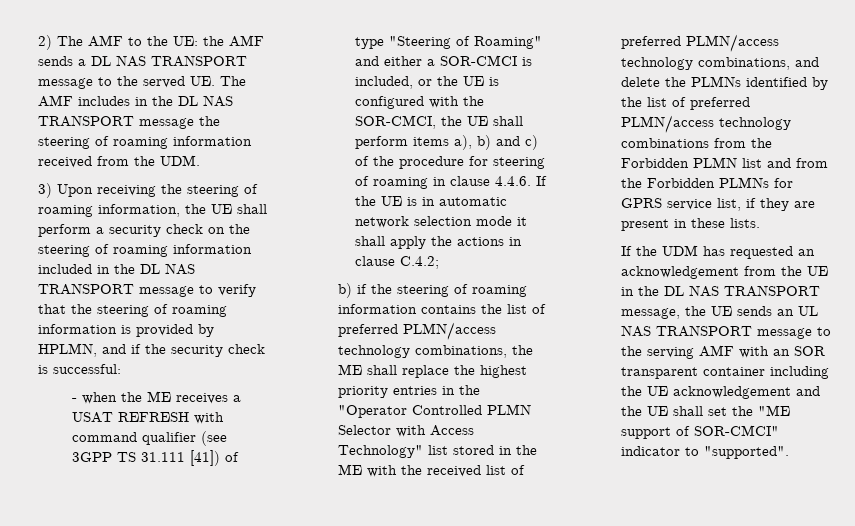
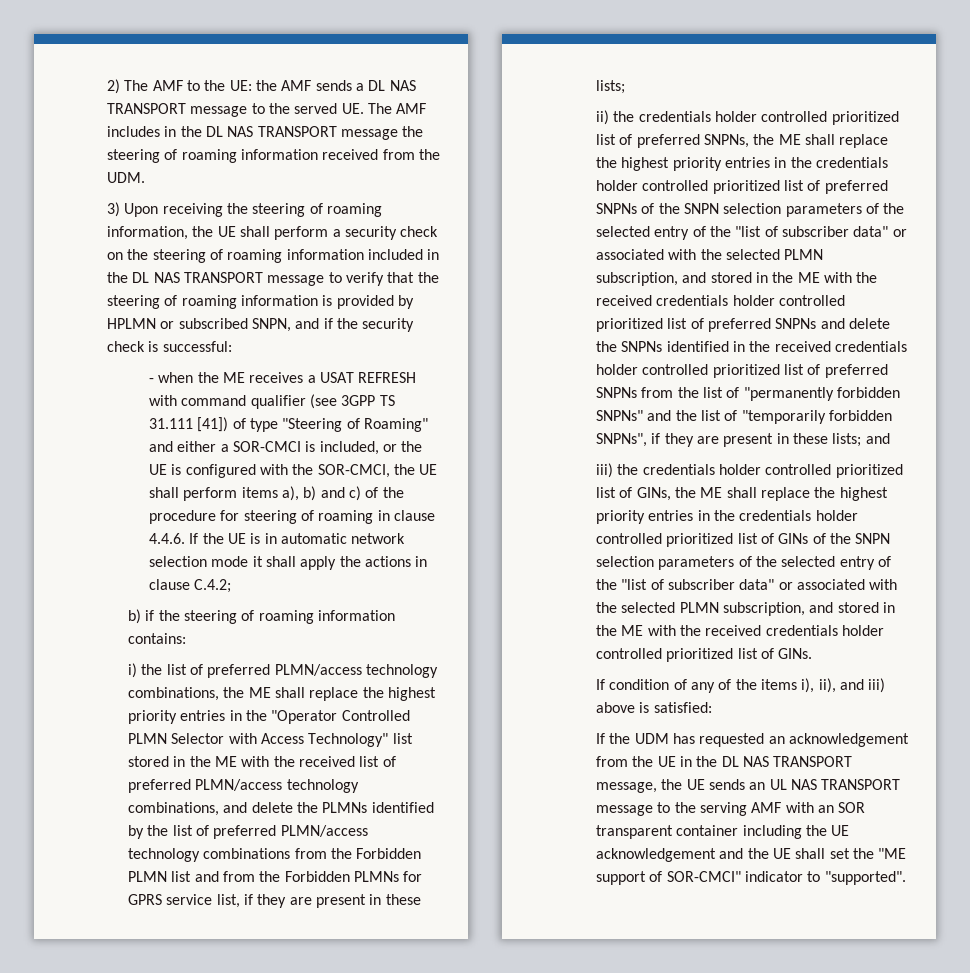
[38,343,98,357] HPLMN, -> [107,318,292,332] HPLMN or subscribed SNPN,
[421,305,477,314] contains -> [128,633,187,644] [128,663,138,678] contains: // i)
[730,218,761,228] lists. -> [596,80,626,94] [596,110,899,125] [596,134,889,148] [596,157,889,171] [596,180,888,194] [596,203,905,217] [596,226,907,240] [596,249,824,260] [596,272,878,286] [596,295,846,306] [596,318,891,332] [596,341,908,352] [596,364,888,378] [596,387,901,401] [596,410,893,424] [596,433,890,447] [596,463,903,478] [596,487,888,501] [596,510,858,524] [596,533,891,547] [596,556,892,570] [596,579,898,590] [596,602,896,616] [596,625,885,636] [596,648,813,662] [596,678,886,693] [596,702,712,713] lists; // ii) the credentials holder controlled prioritized list of preferred SNPNs, the ME shall replace the highest priority entries in the credentials holder controlled prioritized list of preferred SNPNs of the SNPN selection parameters of the selected entry of the "list of subscriber data" or associated with the selected PLMN subscription, and stored in the ME with the received credentials holder controlled prioritized list of preferred SNPNs and delete the SNPNs identified in the received credentials holder controlled prioritized list of preferred SNPNs from the list of "permanently forbidden SNPNs" and the list of "temporarily forbidden SNPNs", if they are present in these lists; and // iii) the credentials holder controlled prioritized list of GINs, the ME shall replace the highest priority entries in the credentials holder controlled prioritized list of GINs of the SNPN selection parameters of the selected entry of the "list of subscriber data" or associated with the selected PLMN subscription, and stored in the ME with the received credentials holder controlled prioritized list of GINs. // If condition of any of the items i), ii), and iii) above is satisfied:

